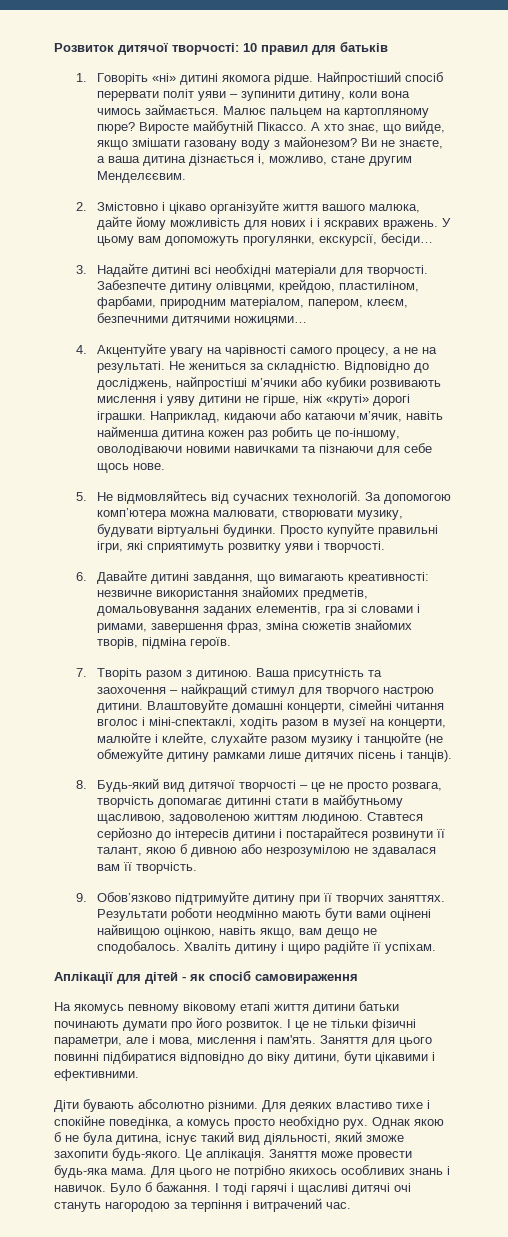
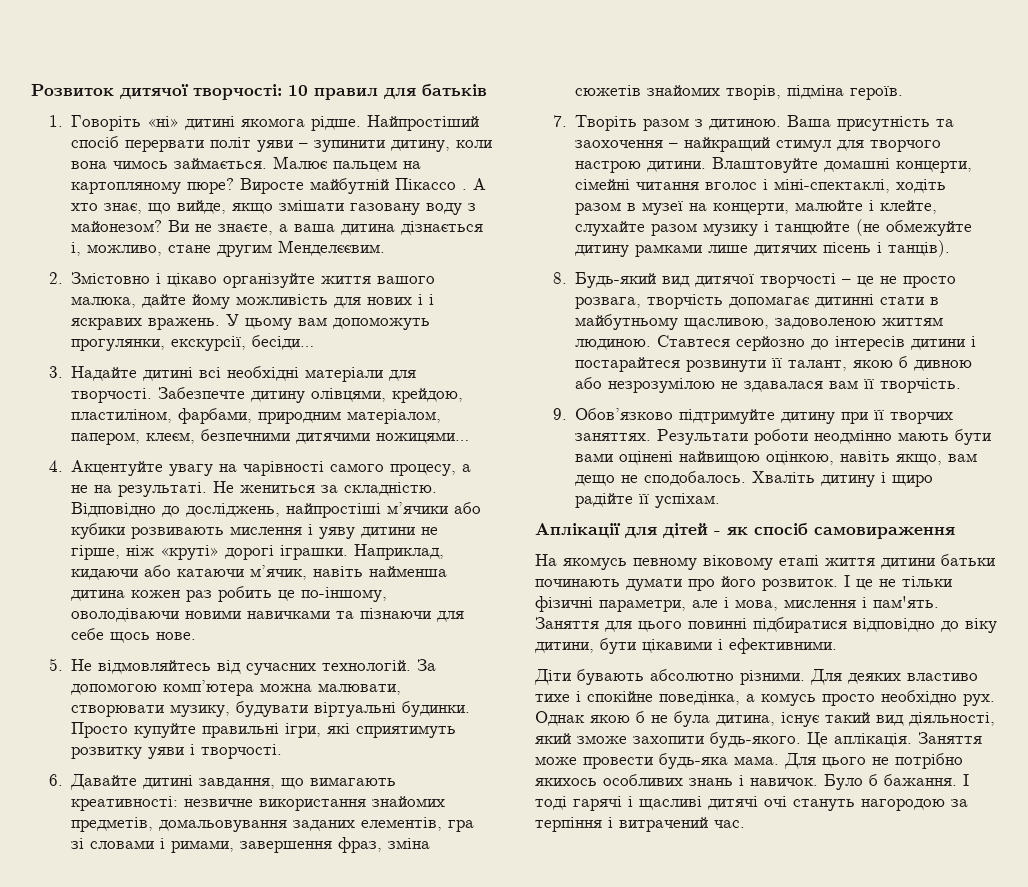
[257,122,308,131] Пікассо. -> [395,178,468,190] Пікассо .

